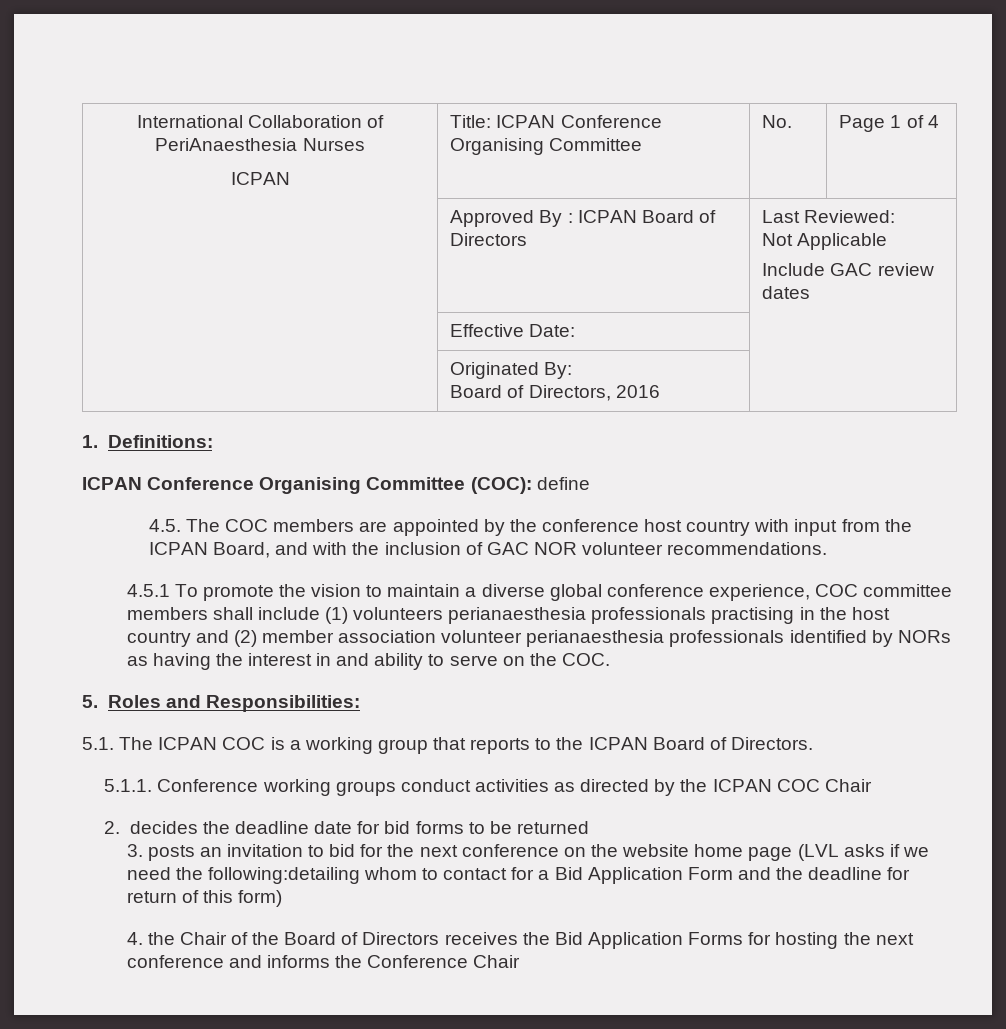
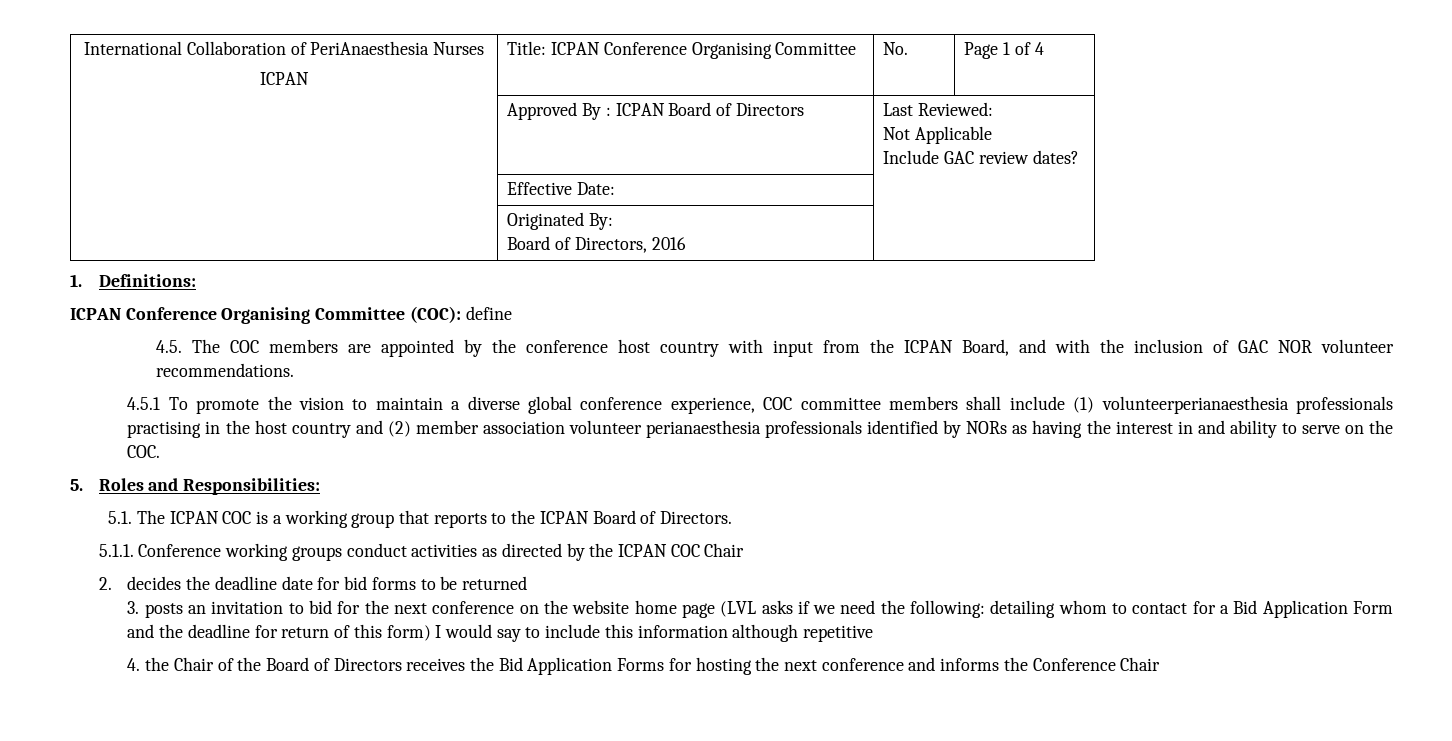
[762,286,811,299] dates -> [1032,150,1079,164] dates?
[353,607,587,624] volunteers perianaesthesia -> [1101,396,1289,414] volunteerperianaesthesia
[207,867,360,884] following:detailing -> [910,600,1056,618] following: detailing
(282, 898) none -> [435,624,874,642] I would say to include this information although repetitive

